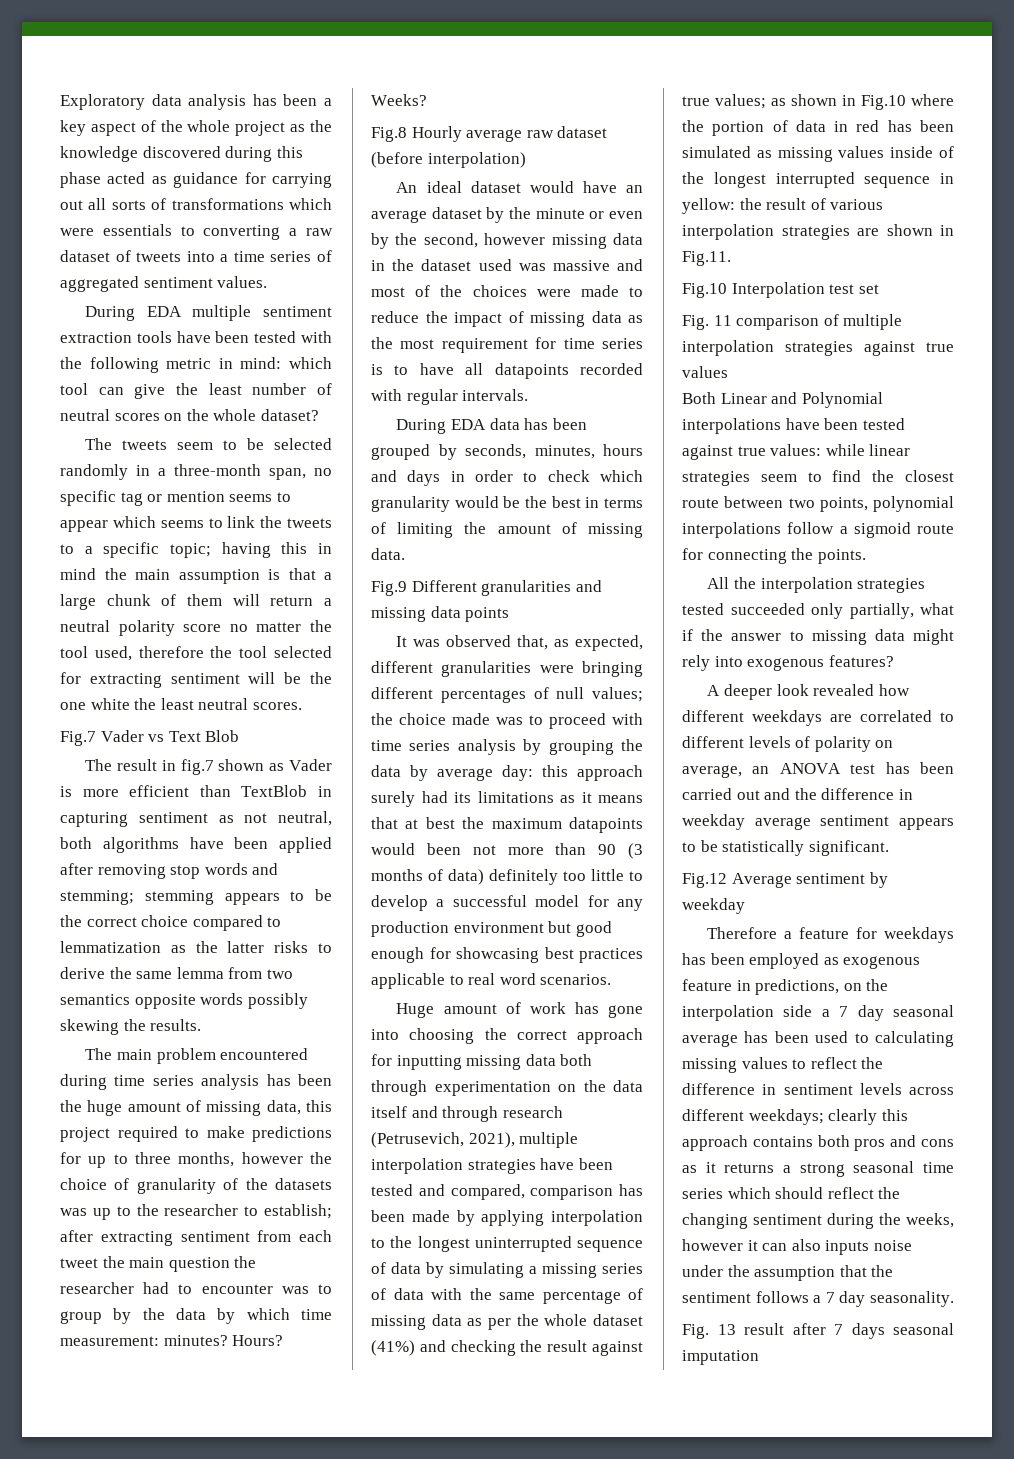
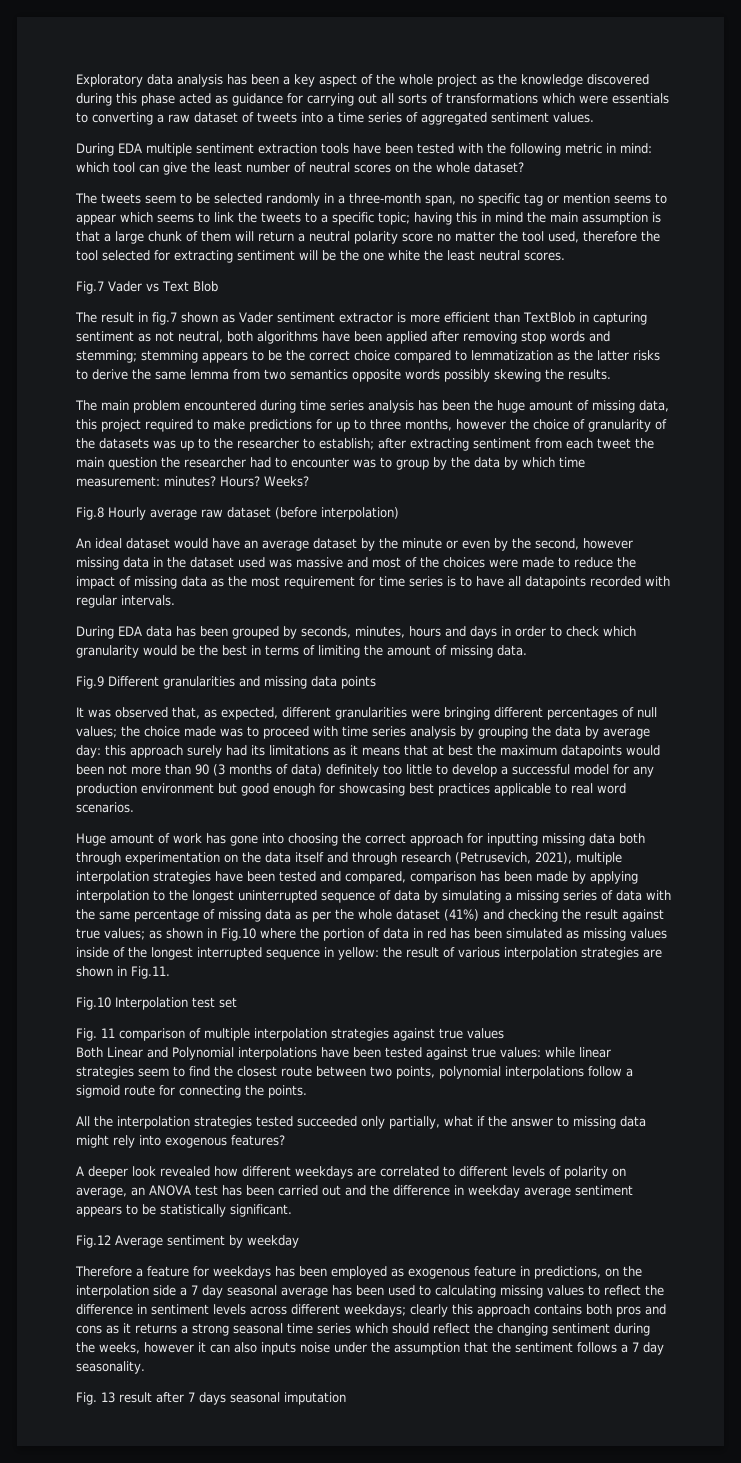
(332, 765) none -> [277,312,393,323] sentiment extractor

